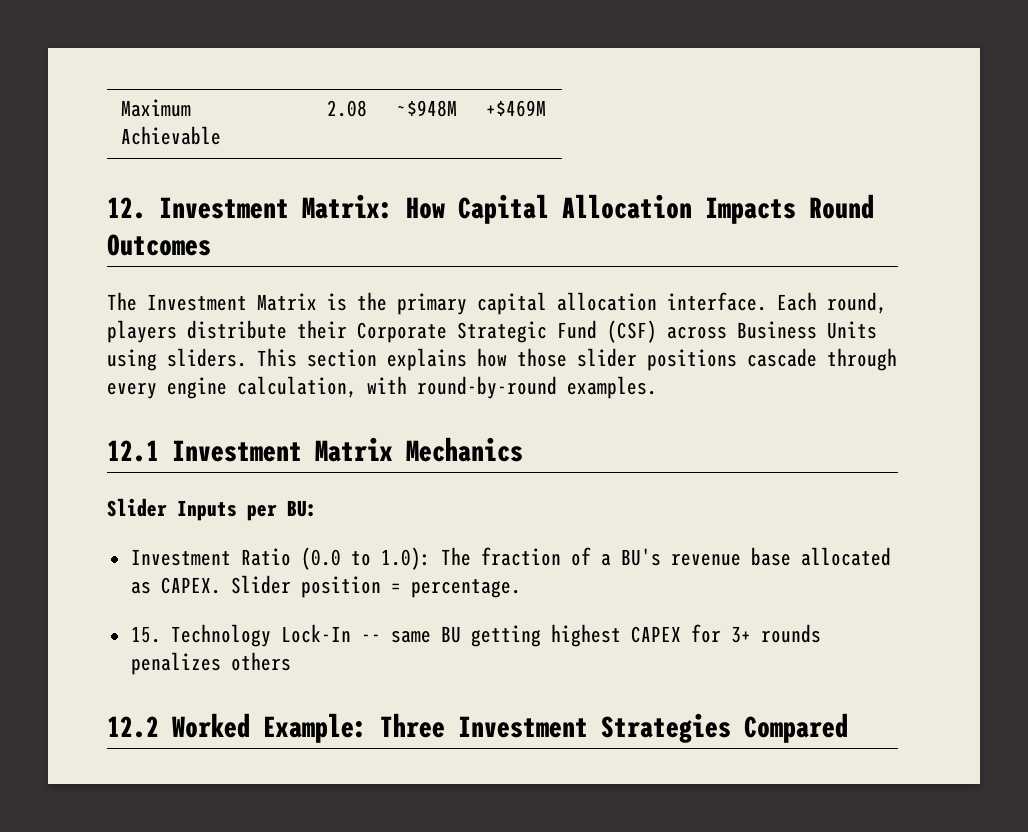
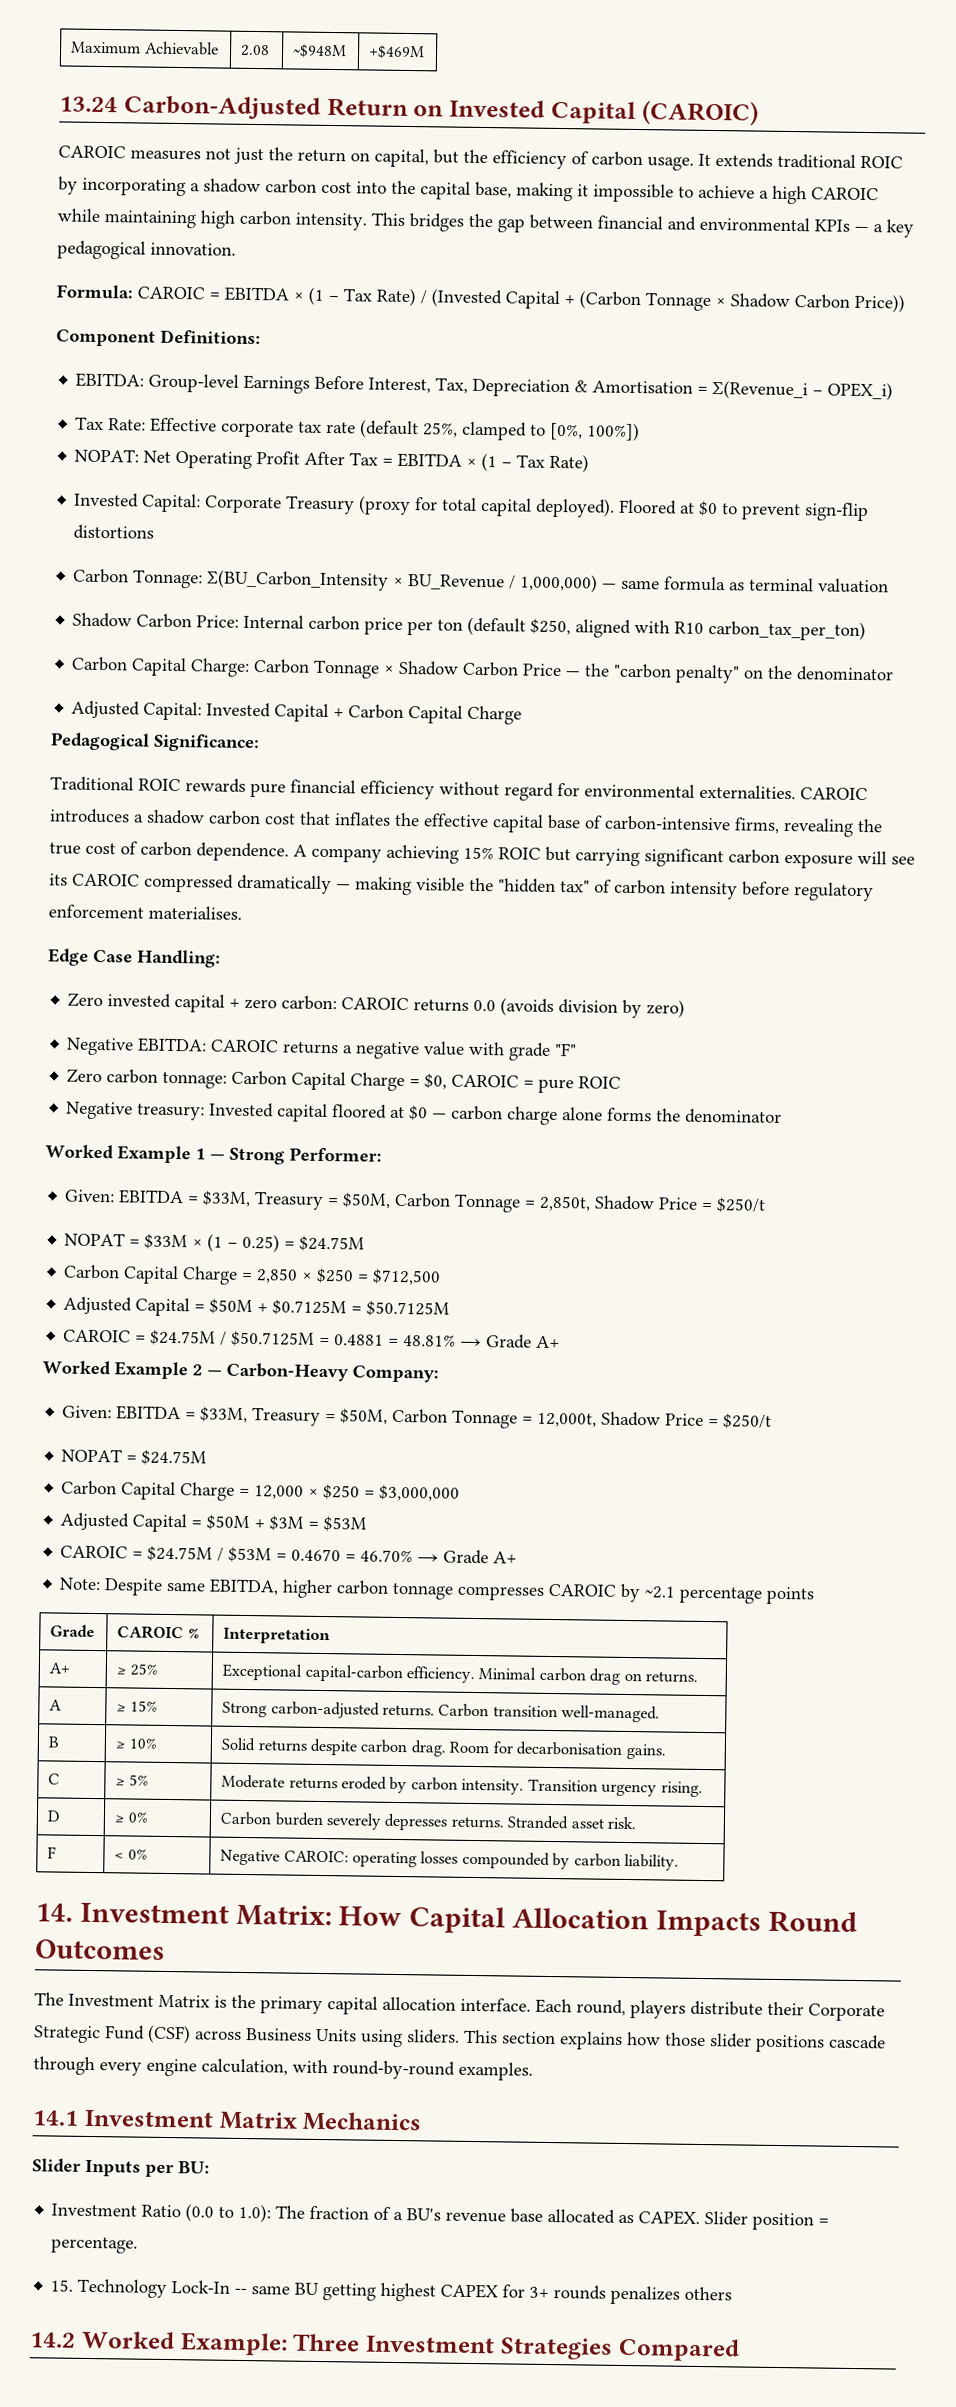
[107,197,146,219] 12. -> [59,95,759,126] [58,145,903,171] [58,176,879,205] [57,208,914,238] [57,240,236,260] [56,284,905,313] [56,329,261,347] [75,372,894,401] [75,416,641,442] [74,448,590,473] [74,492,870,522] [73,524,155,540] [73,568,890,594] [72,612,867,642] [71,656,895,684] [71,700,523,725] [50,732,260,753] [50,776,868,801] [49,808,883,837] [49,841,915,869] [49,873,874,902] [48,904,242,920] [48,948,221,968] [67,992,686,1019] [66,1037,578,1061] [66,1068,622,1094] [66,1101,783,1126] [45,1144,382,1165] [64,1189,767,1213] [64,1232,366,1253] [63,1264,442,1286] [63,1296,451,1317] [63,1329,561,1349] [42,1360,439,1383] [62,1405,773,1429] [61,1448,208,1466] [61,1480,461,1502] [60,1512,368,1533] [60,1545,518,1565] [59,1577,816,1605] [50,1624,96,1638] [117,1625,200,1640] [223,1627,332,1645] [49,1662,71,1674] [116,1663,158,1676] [222,1663,699,1685] [49,1699,63,1711] [116,1700,158,1712] [222,1701,661,1723] [48,1736,60,1748] [115,1737,157,1749] [221,1737,666,1760] [48,1773,61,1785] [115,1774,149,1786] [221,1774,703,1797] [47,1810,62,1822] [114,1811,149,1823] [220,1811,637,1831] [47,1846,57,1859] [114,1848,148,1860] [220,1849,680,1871] [35,1903,73,1922] 13.24 Carbon-Adjusted Return on Invested Capital (CAROIC) // CAROIC measures not just the return on capital, but the efficiency of carbon usage. It extends traditional ROIC by incorporating a shadow carbon cost into the capital base, making it impossible to achieve a high CAROIC while maintaining high carbon intensity. This bridges the gap between financial and environmental KPIs — a key pedagogical innovation. // Formula: CAROIC = EBITDA × (1 − Tax Rate) / (Invested Capital + (Carbon Tonnage × Shadow Carbon Price)) // Component Definitions: // EBITDA: Group-level Earnings Before Interest, Tax, Depreciation & Amortisation = Σ(Revenue_i − OPEX_i) // Tax Rate: Effective corporate tax rate (default 25%, clamped to [0%, 100%]) // NOPAT: Net Operating Profit After Tax = EBITDA × (1 − Tax Rate) // Invested Capital: Corporate Treasury (proxy for total capital deployed). Floored at $0 to prevent sign-flip distortions // Carbon Tonnage: Σ(BU_Carbon_Intensity × BU_Revenue / 1,000,000) — same formula as terminal valuation // Shadow Carbon Price: Internal carbon price per ton (default $250, aligned with R10 carbon_tax_per_ton) // Carbon Capital Charge: Carbon Tonnage × Shadow Carbon Price — the "carbon penalty" on the denominator // Adjusted Capital: Invested Capital + Carbon Capital Charge // Pedagogical Significance: // Traditional ROIC rewards pure financial efficiency without regard for environmental externalities. CAROIC introduces a shadow carbon cost that inflates the effective capital base of carbon-intensive firms, revealing the true cost of carbon dependence. A company achieving 15% ROIC but carrying significant carbon exposure will see its CAROIC compressed dramatically — making visible the "hidden tax" of carbon intensity before regulatory enforcement materialises. // Edge Case Handling: // Zero invested capital + zero carbon: CAROIC returns 0.0 (avoids division by zero) // Negative EBITDA: CAROIC returns a negative value with grade "F" // Zero carbon tonnage: Carbon Capital Charge = $0, CAROIC = pure ROIC // Negative treasury: Invested capital floored at $0 — carbon charge alone forms the denominator // Worked Example 1 — Strong Performer: // Given: EBITDA = $33M, Treasury = $50M, Carbon Tonnage = 2,850t, Shadow Price = $250/t // NOPAT = $33M × (1 − 0.25) = $24.75M // Carbon Capital Charge = 2,850 × $250 = $712,500 // Adjusted Capital = $50M + $0.7125M = $50.7125M // CAROIC = $24.75M / $50.7125M = 0.4881 = 48.81% → Grade A+ // Worked Example 2 — Carbon-Heavy Company: // Given: EBITDA = $33M, Treasury = $50M, Carbon Tonnage = 12,000t, Shadow Price = $250/t // NOPAT = $24.75M // Carbon Capital Charge = 12,000 × $250 = $3,000,000 // Adjusted Capital = $50M + $3M = $53M // CAROIC = $24.75M / $53M = 0.4670 = 46.70% → Grade A+ // Note: Despite same EBITDA, higher carbon tonnage compresses CAROIC by ~2.1 percentage points // Grade | CAROIC % | Interpretation // A+ | ≥ 25% | Exceptional capital-carbon efficiency. Minimal carbon drag on returns. // A | ≥ 15% | Strong carbon-adjusted returns. Carbon transition well-managed. // B | ≥ 10% | Solid returns despite carbon drag. Room for decarbonisation gains. // C | ≥ 5% | Moderate returns eroded by carbon intensity. Transition urgency rising. // D | ≥ 0% | Carbon burden severely depresses returns. Stranded asset risk. // F | < 0% | Negative CAROIC: operating losses compounded by carbon liability. // 14.
[107,440,159,462] 12.1 -> [32,2110,79,2126] 14.1
[107,716,159,738] 12.2 -> [29,2332,76,2348] 14.2

